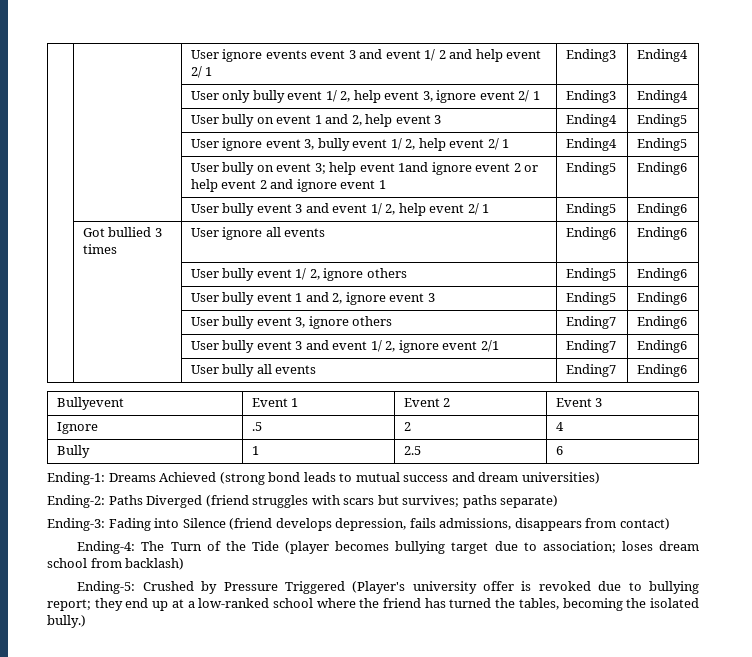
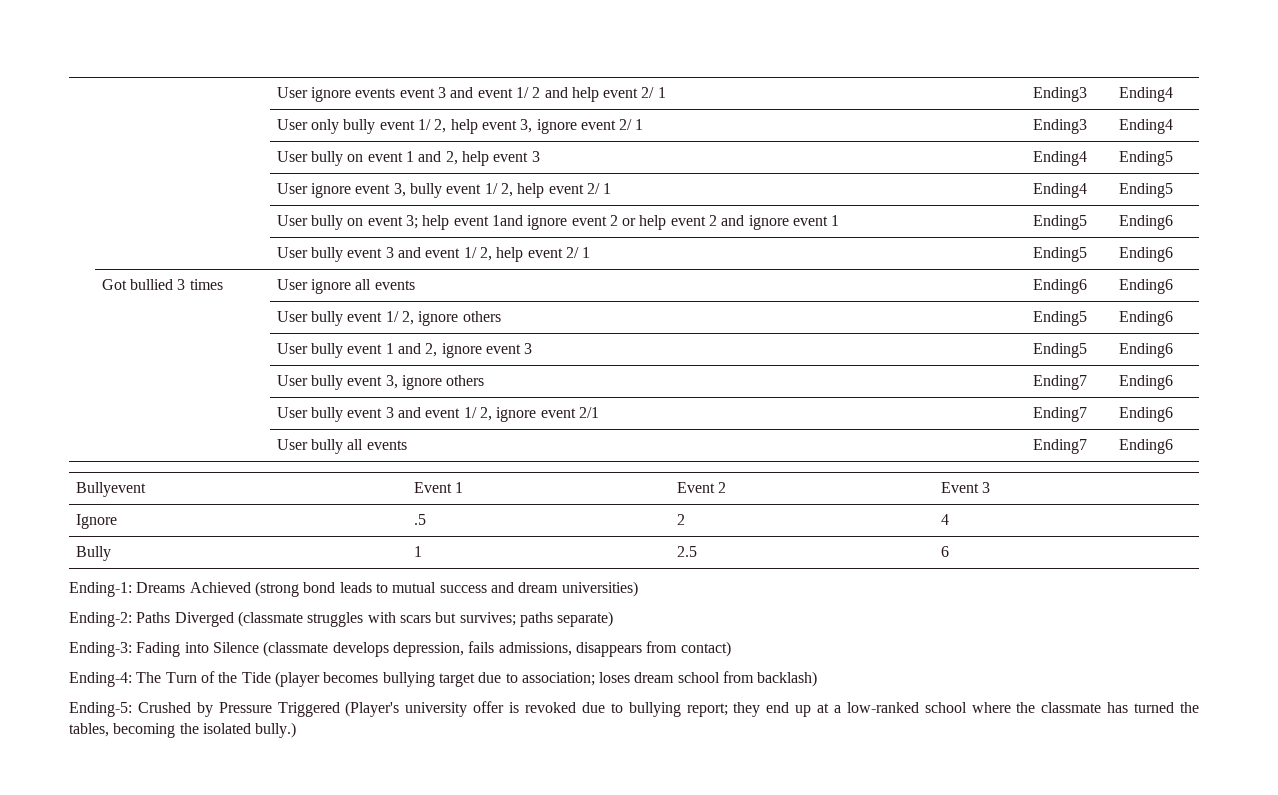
[205,495,249,507] (friend -> [237,611,303,627] (classmate
[229,518,273,530] (friend -> [263,641,329,657] (classmate
[383,598,422,608] friend -> [1041,702,1102,713] classmate

